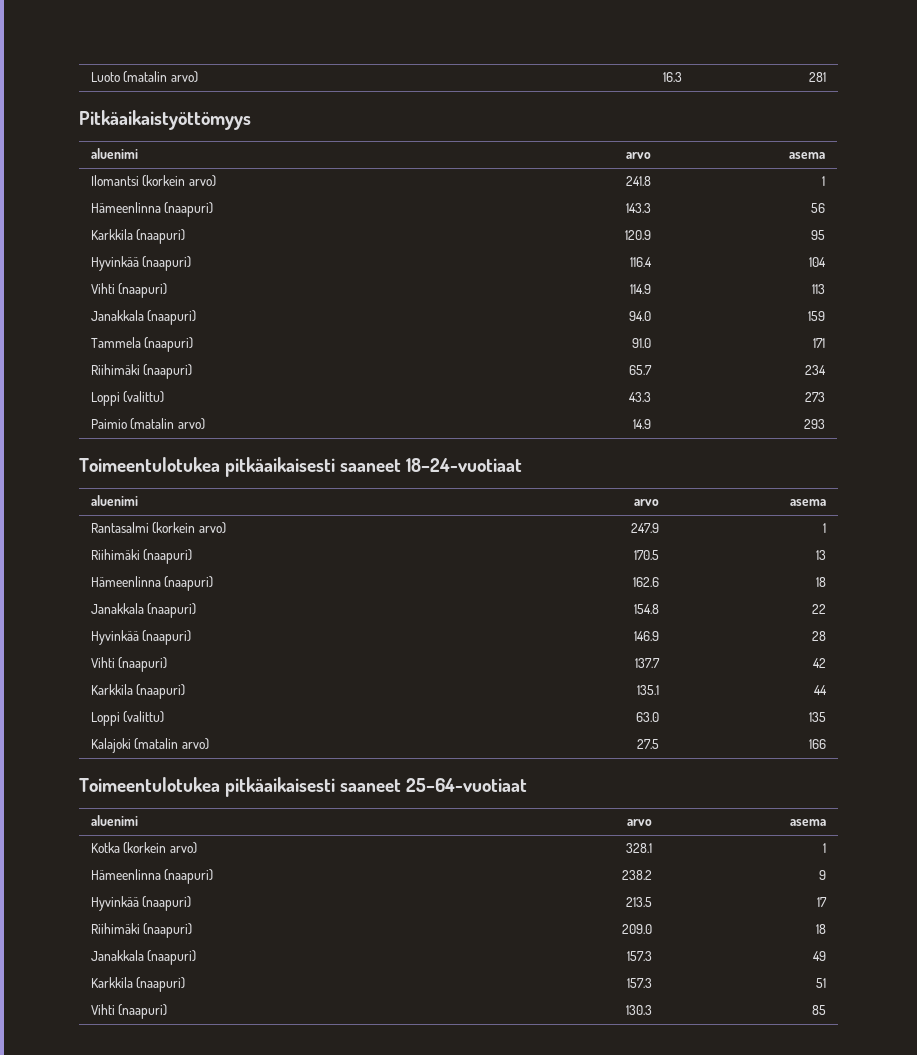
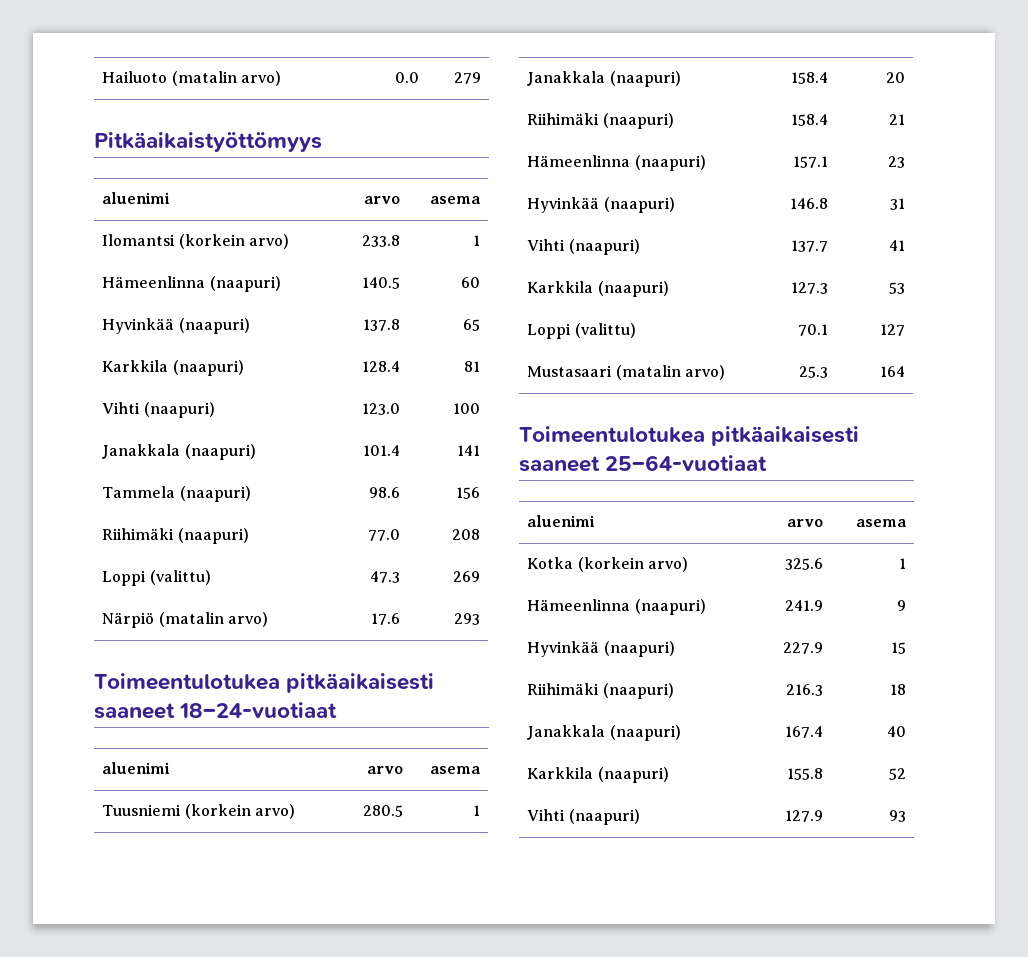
[90,71,198,83] [663,72,683,82] [809,72,827,82] Luoto (matalin arvo) | 16.3 | 281 -> [102,71,281,86] [394,72,419,83] [453,72,481,84] Hailuoto (matalin arvo) | 0.0 | 279
[626,176,652,186] [822,176,826,186] [90,202,214,217] [626,203,652,213] [811,203,826,213] [90,229,186,244] [625,230,652,240] [811,230,826,240] [90,256,192,271] [630,257,653,267] [809,257,827,267] [90,283,168,298] [630,284,652,294] [812,284,826,294] [90,310,197,325] [629,311,652,321] [808,311,826,321] 241.8 | 1 // Hämeenlinna (naapuri) | 143.3 | 56 // Karkkila (naapuri) | 120.9 | 95 // Hyvinkää (naapuri) | 116.4 | 104 // Vihti (naapuri) | 114.9 | 113 // Janakkala (naapuri) | 94.0 | 159 -> [361,235,400,247] [472,235,480,246] [102,276,281,292] [361,277,400,289] [460,277,480,288] [102,318,250,334] [362,319,400,331] [462,319,480,331] [102,360,244,376] [361,361,400,372] [463,361,480,372] [102,402,215,418] [361,403,400,415] [452,403,480,414] [102,444,256,460] [362,445,400,456] [456,445,480,456] 233.8 | 1 // Hämeenlinna (naapuri) | 140.5 | 60 // Hyvinkää (naapuri) | 137.8 | 65 // Karkkila (naapuri) | 128.4 | 81 // Vihti (naapuri) | 123.0 | 100 // Janakkala (naapuri) | 101.4 | 141
[632,338,652,348] [813,338,826,348] [90,364,193,379] [629,365,653,375] [805,365,827,375] [90,391,165,406] [629,392,652,402] [805,392,826,402] [90,418,205,430] [633,419,652,429] 91.0 | 171 // Riihimäki (naapuri) | 65.7 | 234 // Loppi (valittu) | 43.3 | 273 // Paimio (matalin arvo) | 14.9 -> [368,487,400,498] [455,487,480,499] [102,528,249,544] [367,529,400,541] [451,529,480,540] [102,570,211,586] [369,571,400,583] [452,571,480,582] [102,612,268,628] [370,613,400,625] 98.6 | 156 // Riihimäki (naapuri) | 77.0 | 208 // Loppi (valittu) | 47.3 | 269 // Närpiö (matalin arvo) | 17.6
[90,522,226,534] [631,523,660,533] [823,523,827,533] [90,549,193,564] [634,550,660,560] [816,550,827,560] [90,576,214,591] [633,577,660,587] [816,577,827,587] [90,603,197,618] [634,604,660,614] [812,604,827,614] [90,630,192,645] [634,631,660,641] [812,631,827,641] Rantasalmi (korkein arvo) | 247.9 | 1 // Riihimäki (naapuri) | 170.5 | 13 // Hämeenlinna (naapuri) | 162.6 | 18 // Janakkala (naapuri) | 154.8 | 22 // Hyvinkää (naapuri) | 146.9 | 28 -> [102,804,295,819] [362,805,403,817] [472,805,480,816] [527,71,681,87] [790,72,828,84] [885,72,905,83] [527,113,674,129] [790,114,828,126] [888,114,905,125] [527,155,706,171] [792,156,828,168] [887,156,905,168] [527,197,675,213] [789,198,828,209] [889,198,905,210] Tuusniemi (korkein arvo) | 280.5 | 1 // Janakkala (naapuri) | 158.4 | 20 // Riihimäki (naapuri) | 158.4 | 21 // Hämeenlinna (naapuri) | 157.1 | 23 // Hyvinkää (naapuri) | 146.8 | 31
[813,658,827,668] [90,684,186,699] [637,685,660,695] [814,685,828,695] [90,711,165,726] [636,712,660,722] [809,712,827,722] [90,738,209,753] [637,739,660,749] [809,739,827,749] 42 // Karkkila (naapuri) | 135.1 | 44 // Loppi (valittu) | 63.0 | 135 // Kalajoki (matalin arvo) | 27.5 | 166 -> [888,240,905,251] [527,281,669,297] [790,282,828,294] [888,282,905,294] [527,323,636,339] [797,324,828,336] [879,324,905,336] [527,365,725,380] [798,366,828,378] [879,366,905,377] 41 // Karkkila (naapuri) | 127.3 | 53 // Loppi (valittu) | 70.1 | 127 // Mustasaari (matalin arvo) | 25.3 | 164
[626,843,653,853] [823,843,827,853] [90,869,214,884] [622,870,653,880] 328.1 | 1 // Hämeenlinna (naapuri) | 238.2 -> [784,558,823,570] [898,558,906,569] [527,599,706,615] [784,600,823,611] 325.6 | 1 // Hämeenlinna (naapuri) | 241.9
[626,897,653,907] [817,897,828,907] [90,923,193,938] [622,924,653,934] [816,924,827,934] [90,950,197,965] [627,951,653,961] [813,951,827,961] [90,977,186,992] [627,978,653,988] [816,978,827,988] [90,1004,168,1019] [626,1005,653,1015] [812,1005,827,1015] 213.5 | 17 // Riihimäki (naapuri) | 209.0 | 18 // Janakkala (naapuri) | 157.3 | 49 // Karkkila (naapuri) | 157.3 | 51 // Vihti (naapuri) | 130.3 | 85 -> [782,642,823,654] [890,642,906,654] [527,683,674,699] [785,684,823,696] [889,684,906,695] [527,725,681,741] [784,726,823,738] [886,726,906,737] [527,767,669,783] [786,768,823,780] [888,768,906,780] [527,809,640,825] [784,810,823,822] [888,810,906,822] 227.9 | 15 // Riihimäki (naapuri) | 216.3 | 18 // Janakkala (naapuri) | 167.4 | 40 // Karkkila (naapuri) | 155.8 | 52 // Vihti (naapuri) | 127.9 | 93

